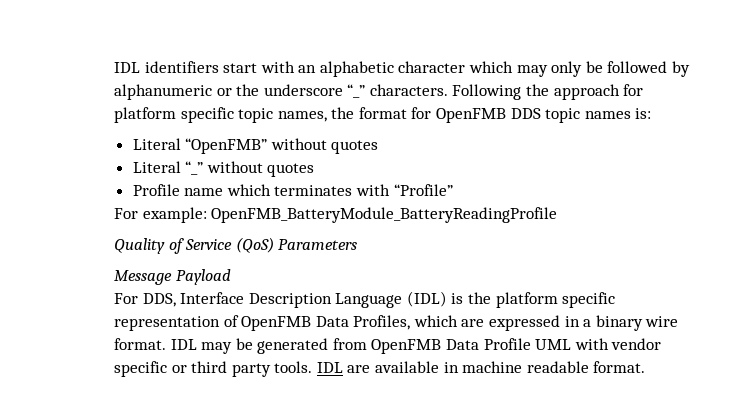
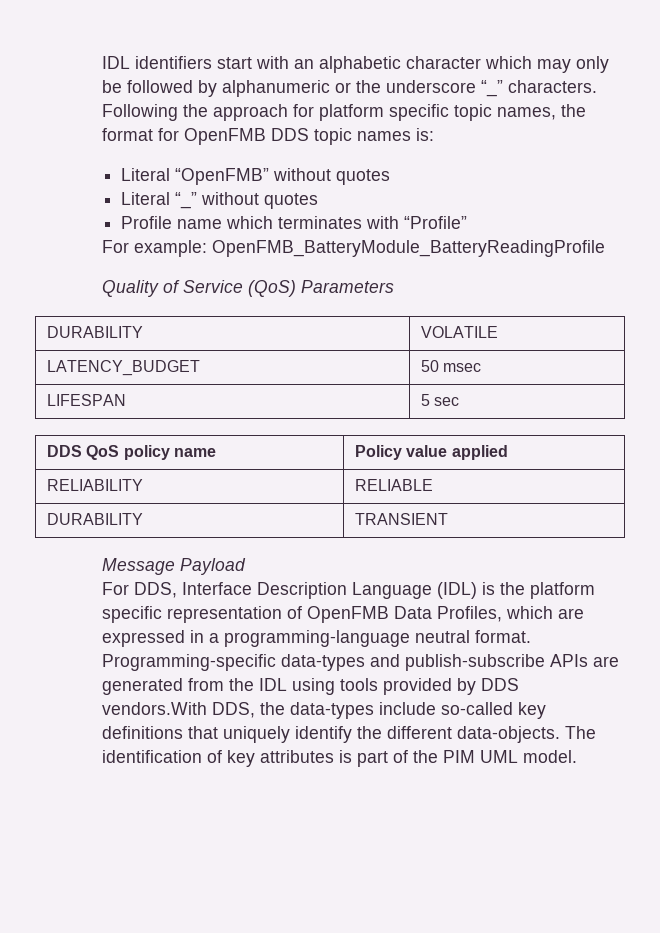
(358, 244) none -> [47,326,144,338] [421,326,499,338] [47,360,201,376] [421,360,482,372] [47,394,127,406] [421,394,460,406] [47,445,217,460] [355,445,508,460] [47,479,144,491] [355,479,434,491] [47,513,144,525] [355,513,449,525] // DURABILITY | VOLATILE // LATENCY_BUDGET | 50 msec // LIFESPAN | 5 sec // DDS QoS policy name | Policy value applied // RELIABILITY | RELIABLE // DURABILITY | TRANSIENT
[595,315,679,331] [113,338,662,354] [113,361,646,377] binary wire format. IDL may be generated from OpenFMB Data Profile UML with vendor specific or third party tools. IDL are available in machine readable format. -> [223,630,531,647] [101,654,619,671] [101,678,519,695] [101,702,546,719] [101,726,596,743] [101,750,577,767] programming-language neutral format. Programming-specific data-types and publish-subscribe APIs are generated from the IDL using tools provided by DDS vendors.With DDS, the data-types include so-called key definitions that uniquely identify the different data-objects. The identification of key attributes is part of the PIM UML model.

